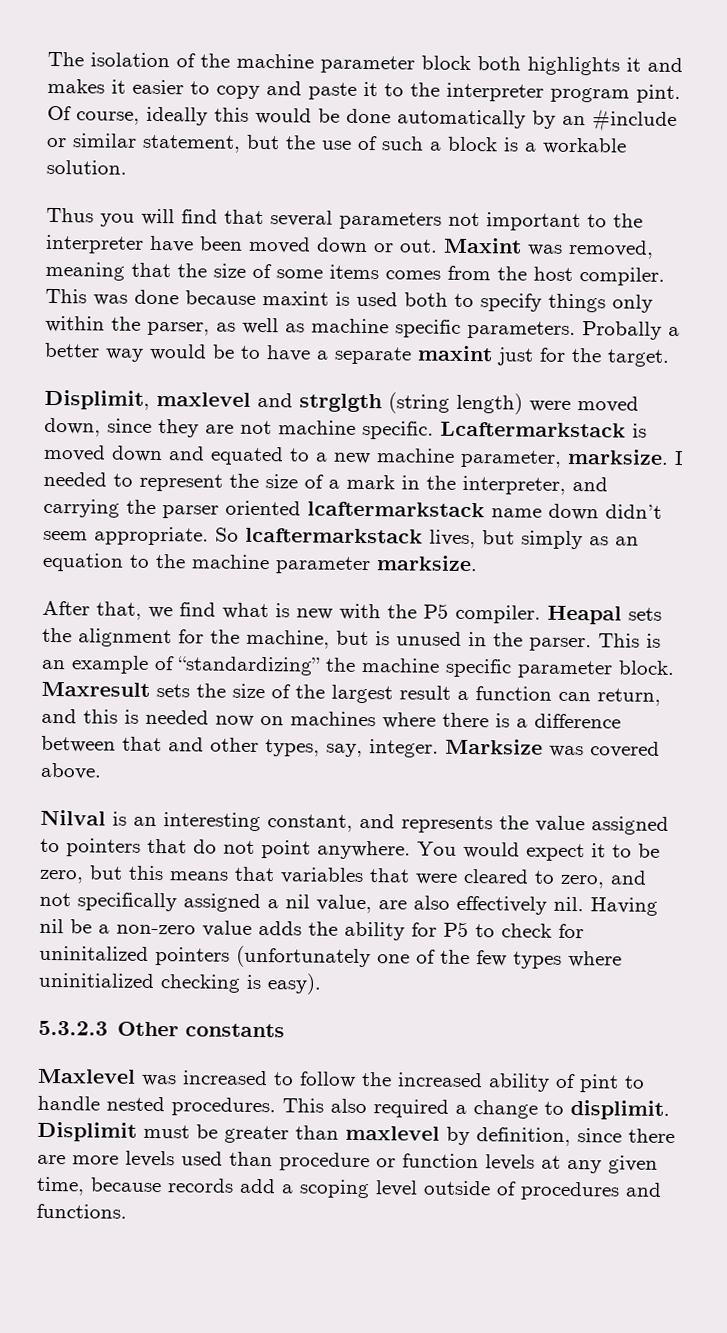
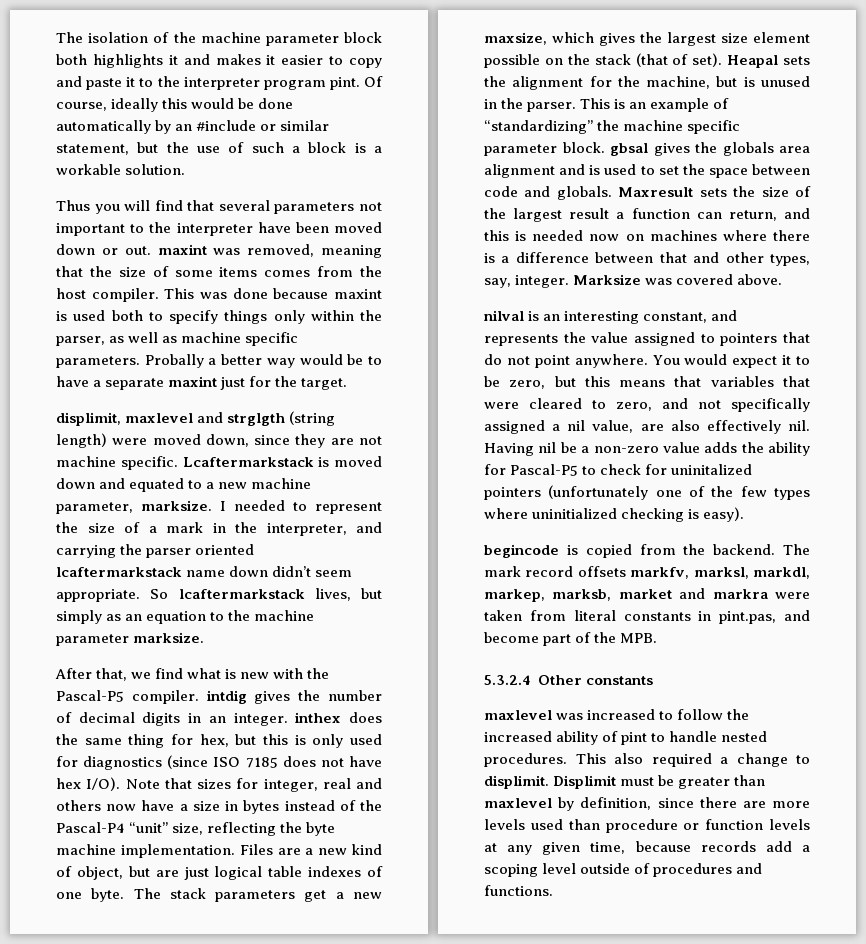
[443,237,522,254] Maxint -> [157,244,207,255] maxint
[44,389,150,410] Displimit, -> [56,412,121,426] displimit,
[423,603,541,624] P5 compiler. -> [56,690,383,704] [56,712,383,726] [56,734,382,748] [56,755,383,770] [56,777,382,792] [56,800,383,814] [56,822,336,836] [56,844,382,858] [56,866,383,880] [56,888,382,902] [484,32,810,46] [484,53,723,68] Pascal-P5 compiler. intdig gives the number of decimal digits in an integer. inthex does the same thing for hex, but this is only used for diagnostics (since ISO 7185 does not have hex I/O). Note that sizes for integer, real and others now have a size in bytes instead of the Pascal-P4 “unit” size, reflecting the byte machine implementation. Files are a new kind of object, but are just logical table indexes of one byte. The stack parameters get a new maxsize, which gives the largest size element possible on the stack (that of set).
(675, 667) none -> [610,142,810,156] [484,164,810,178] [484,186,612,200] gbsal gives the globals area alignment and is used to set the space between code and globals.
[40,809,106,826] Nilval -> [484,310,524,321] nilval
[443,921,469,938] P5 -> [510,464,579,476] Pascal-P5
[38,1020,108,1036] 5.3.2.3 -> [484,544,810,558] [484,566,810,579] [484,588,810,602] [484,610,810,624] [484,632,658,646] [484,675,530,685] begincode is copied from the backend. The mark record offsets markfv, marksl, markdl, markep, marksb, market and markra were taken from literal constants in pint.pas, and become part of the MPB. // 5.3.2.4
[37,1068,136,1084] Maxlevel -> [484,710,552,720] maxlevel

